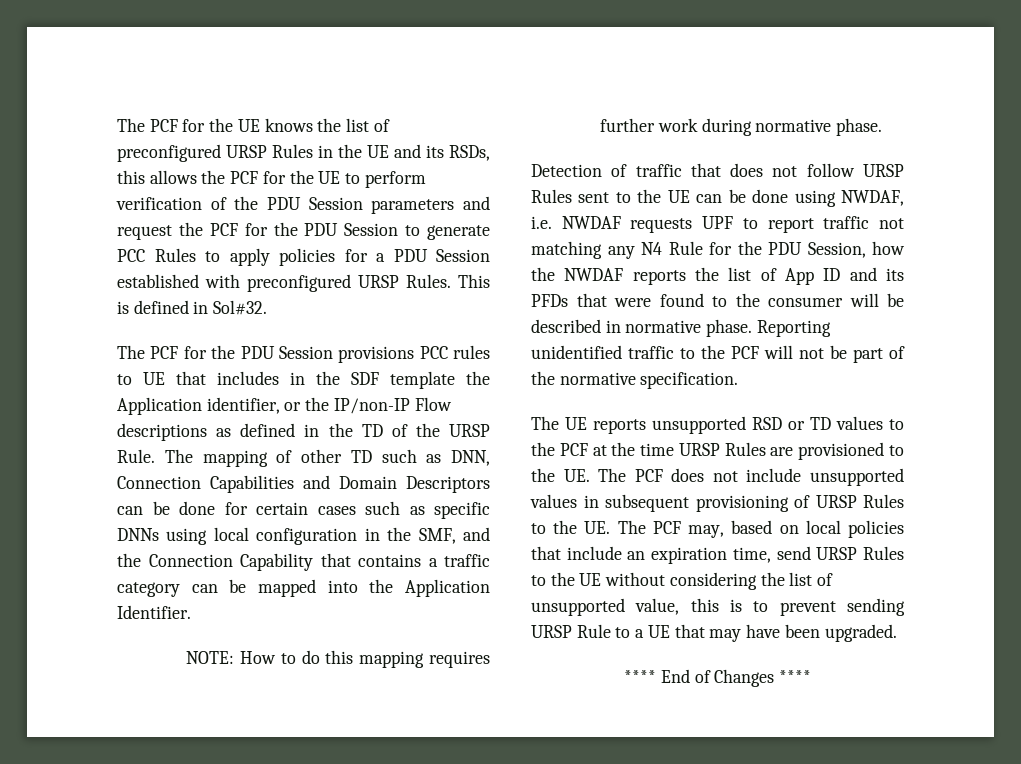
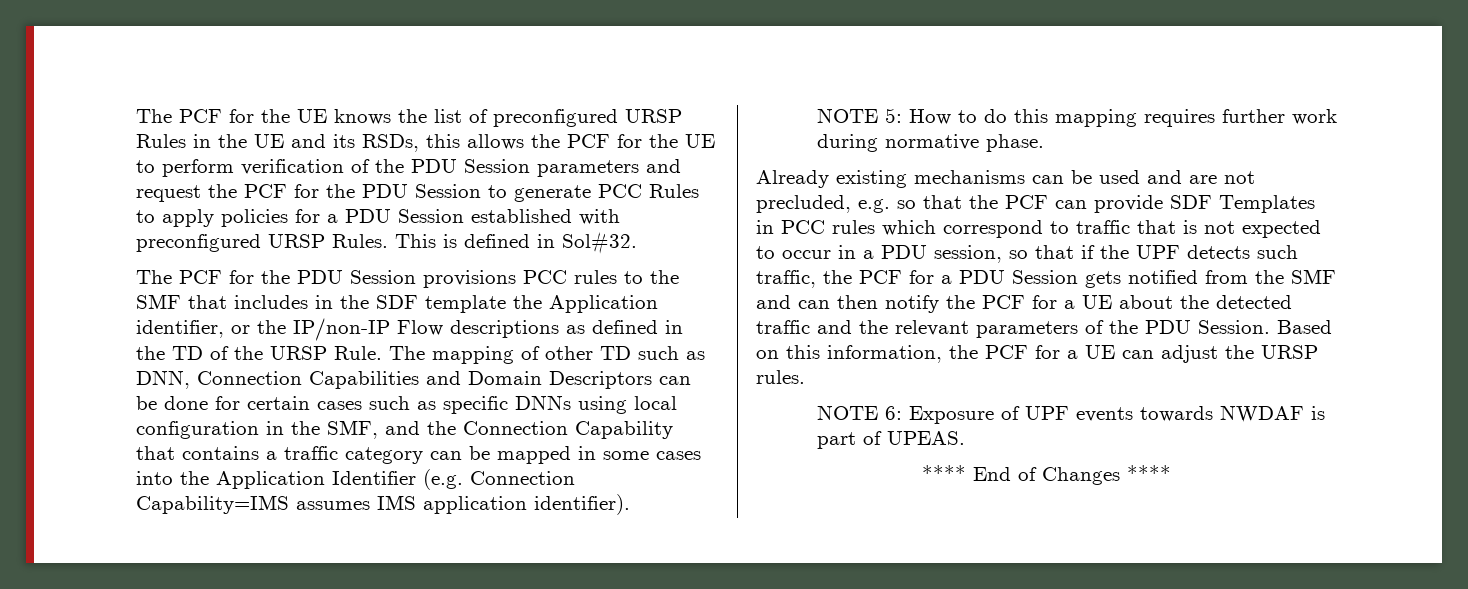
[143,372,165,385] UE -> [650,270,679,284] [136,294,181,309] the SMF
[327,579,490,597] [117,605,191,619] [186,651,235,664] into the Application Identifier. // NOTE: -> [578,446,701,460] [136,469,575,490] [136,494,630,515] [816,108,902,123] in some cases into the Application Identifier (e.g. Connection Capability=IMS assumes IMS application identifier). // NOTE 5:
[531,163,904,177] [531,189,905,207] [531,216,904,233] [531,241,905,259] [531,267,904,285] [531,293,904,307] [531,319,831,337] [531,345,905,363] [531,371,739,389] [531,416,904,434] [531,442,904,460] [531,468,904,486] [530,494,904,512] [531,520,904,538] [531,546,904,564] [531,572,834,590] [531,598,905,616] [531,624,897,642] Detection of traffic that does not follow URSP Rules sent to the UE can be done using NWDAF, i.e. NWDAF requests UPF to report traffic not matching any N4 Rule for the PDU Session, how the NWDAF reports the list of App ID and its PFDs that were found to the consumer will be described in normative phase. Reporting unidentified traffic to the PCF will not be part of the normative specification. // The UE reports unsupported RSD or TD values to the PCF at the time URSP Rules are provisioned to the UE. The PCF does not include unsupported values in subsequent provisioning of URSP Rules to the UE. The PCF may, based on local policies that include an expiration time, send URSP Rules to the UE without considering the list of unsupported value, this is to prevent sending URSP Rule to a UE that may have been upgraded. -> [756,170,1255,188] [756,195,1315,213] [756,220,1321,238] [756,245,1298,263] [756,269,1336,288] [756,295,1292,313] [756,320,1332,338] [756,345,1318,363] [756,370,805,384] [816,405,1325,424] [816,431,965,449] Already existing mechanisms can be used and are not precluded, e.g. so that the PCF can provide SDF Templates in PCC rules which correspond to traffic that is not expected to occur in a PDU session, so that if the UPF detects such traffic, the PCF for a PDU Session gets notified from the SMF and can then notify the PCF for a UE about the detected traffic and the relevant parameters of the PDU Session. Based on this information, the PCF for a UE can adjust the URSP rules. // NOTE 6: Exposure of UPF events towards NWDAF is part of UPEAS.

